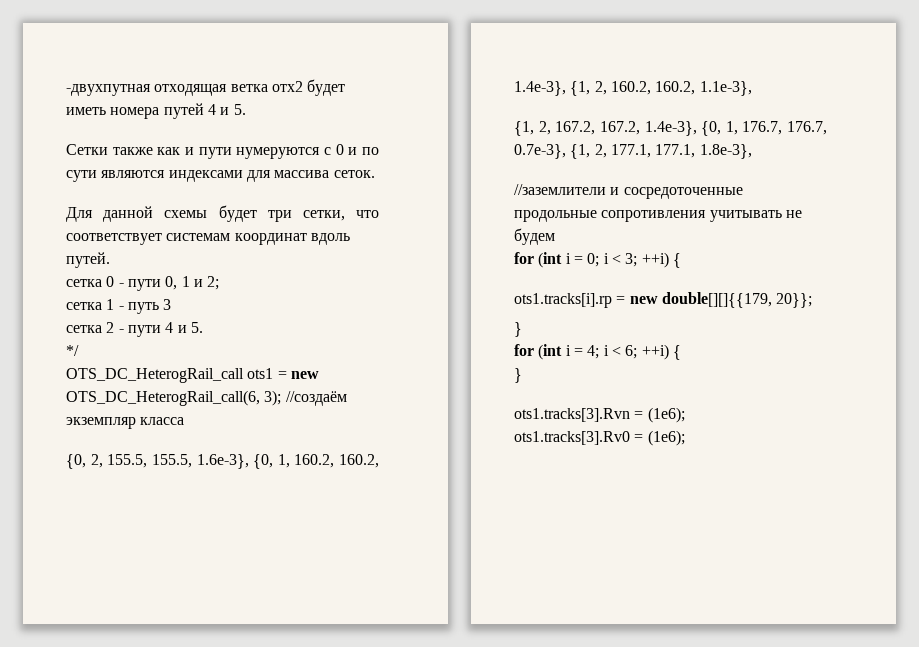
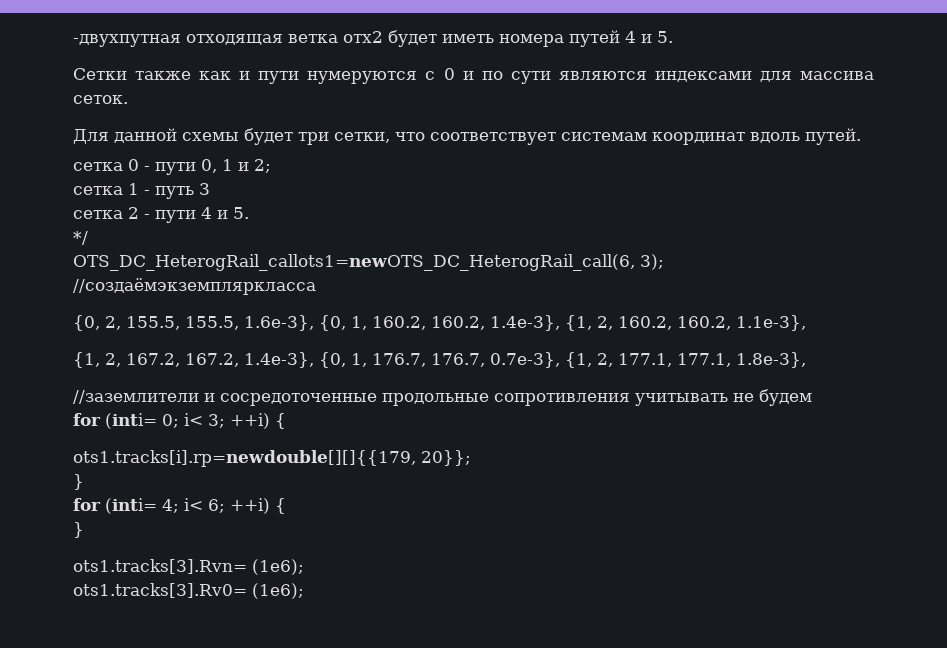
[66,368,319,383] [66,390,347,406] [66,417,185,429] OTS_DC_HeterogRail_call ots1 = new OTS_DC_HeterogRail_call(6, 3); //создаём экземпляр класса -> [73,254,664,271] [73,278,316,295] OTS_DC_HeterogRail_callots1=newOTS_DC_HeterogRail_call(6, 3); //создаёмэкземпляркласса
[538,252,621,268] (int i = 0; i < -> [105,413,203,429] (inti= 0; i<
[514,292,772,308] ots1.tracks[i].rp = new double[][]{{179, -> [73,450,416,467] ots1.tracks[i].rp=newdouble[][]{{179,
[538,344,621,360] (int i = 4; i < -> [105,498,203,514] (inti= 4; i<
[514,408,644,422] ots1.tracks[3].Rvn = -> [73,559,247,574] ots1.tracks[3].Rvn=
[514,431,644,445] ots1.tracks[3].Rv0 = -> [73,583,247,598] ots1.tracks[3].Rv0=

